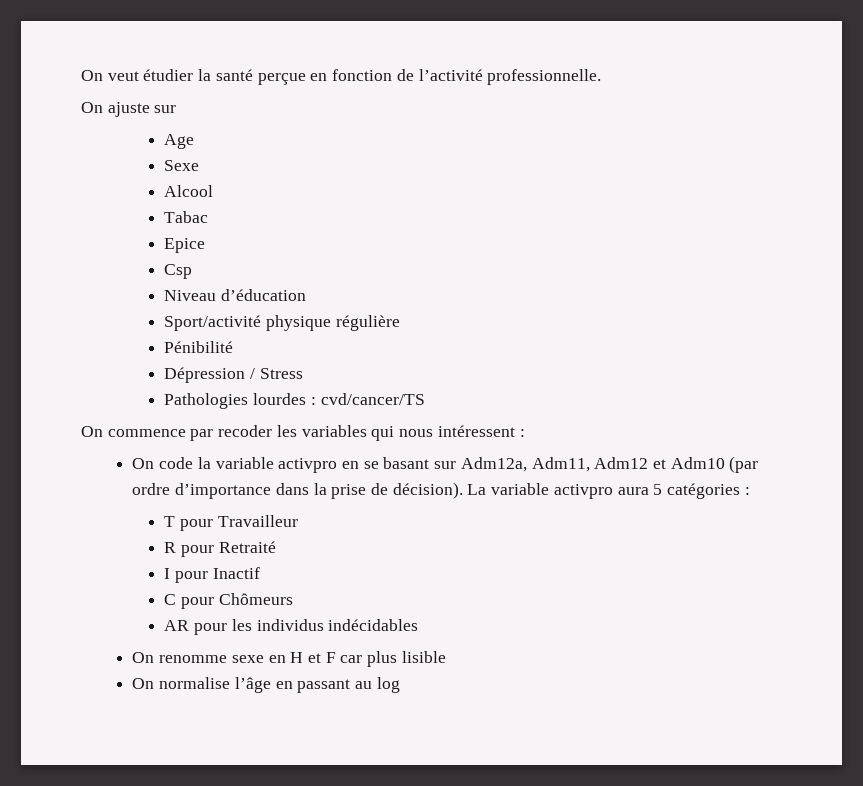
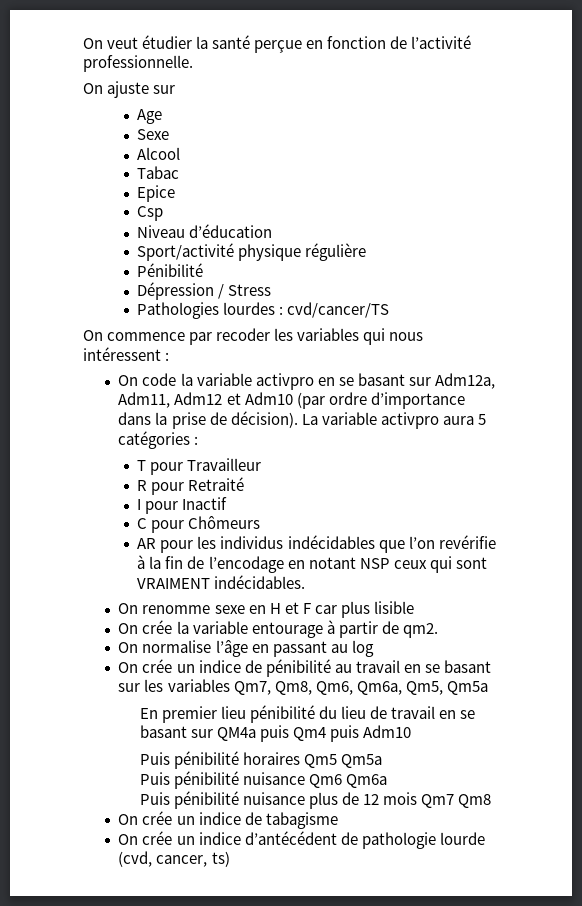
(419, 625) none -> [378,535,496,553] [137,555,487,573] [137,575,306,589] que l’on revérifie à la fin de l’encodage en notant NSP ceux qui sont VRAIMENT indécidables.
(446, 657) none -> [118,620,438,638] // On crée la variable entourage à partir de qm2.
(400, 685) none -> [118,659,491,677] [118,679,488,695] [139,705,476,723] [139,725,412,742] [139,751,382,769] [139,771,387,789] [139,791,492,809] [118,811,338,829] [118,831,485,849] [118,851,230,867] // On crée un indice de pénibilité au travail en se basant sur les variables Qm7, Qm8, Qm6, Qm6a, Qm5, Qm5a // En premier lieu pénibilité du lieu de travail en se basant sur QM4a puis Qm4 puis Adm10 // Puis pénibilité horaires Qm5 Qm5a // Puis pénibilité nuisance Qm6 Qm6a // Puis pénibilité nuisance plus de 12 mois Qm7 Qm8 // On crée un indice de tabagisme // On crée un indice d’antécédent de pathologie lourde (cvd, cancer, ts)

